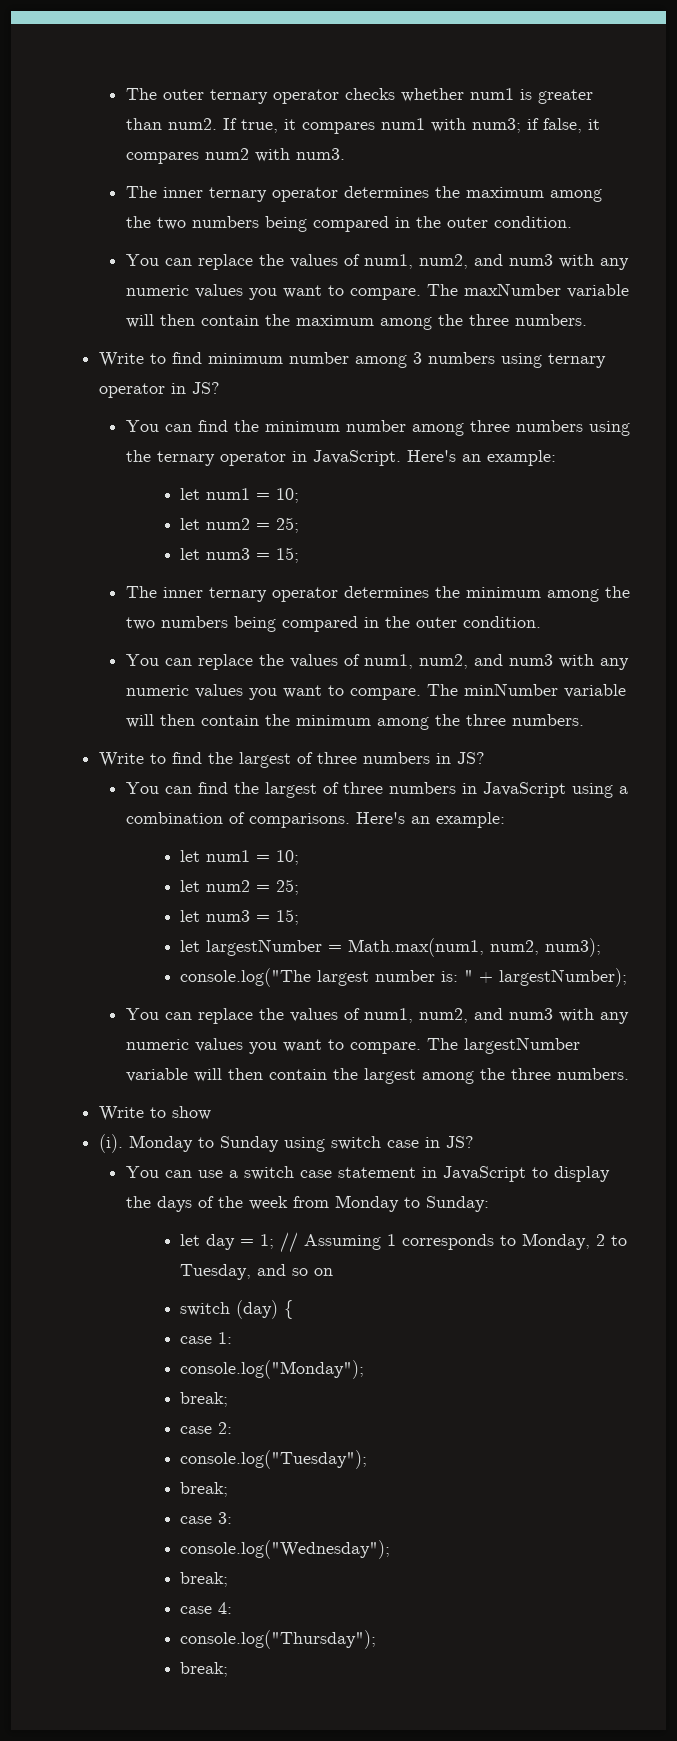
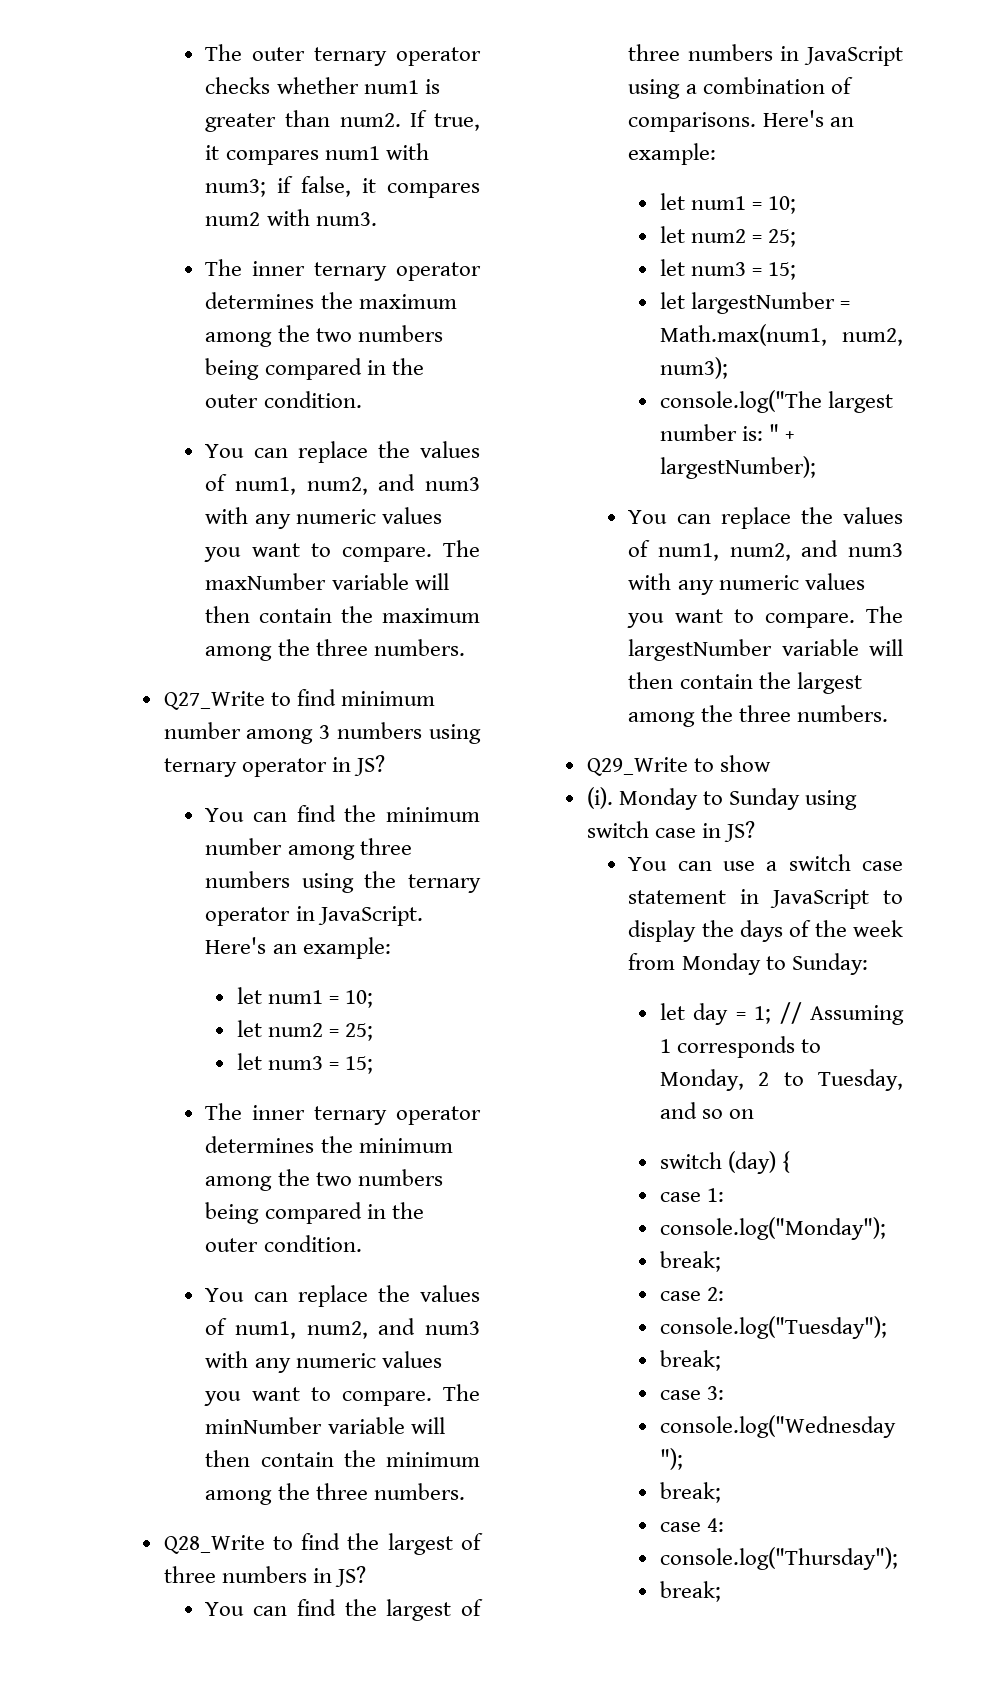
[98,352,144,367] Write -> [163,691,265,710] Q27_Write
[98,752,144,767] Write -> [163,1535,265,1554] Q28_Write
[98,1106,144,1121] Write -> [586,757,688,776] Q29_Write

